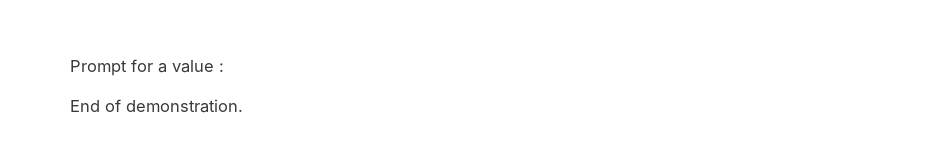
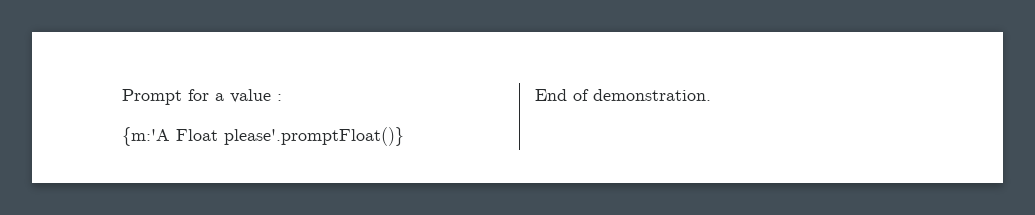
(224, 67) none -> [122,127,404,146] // {m:'A Float please'.promptFloat()}

